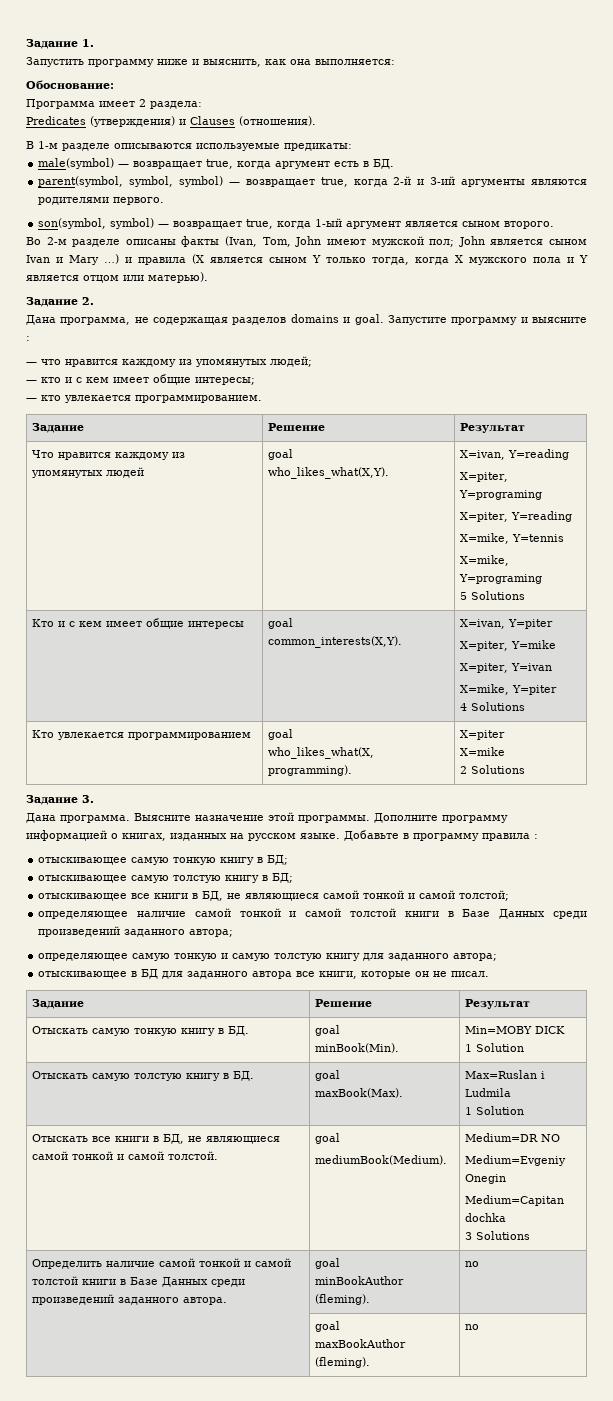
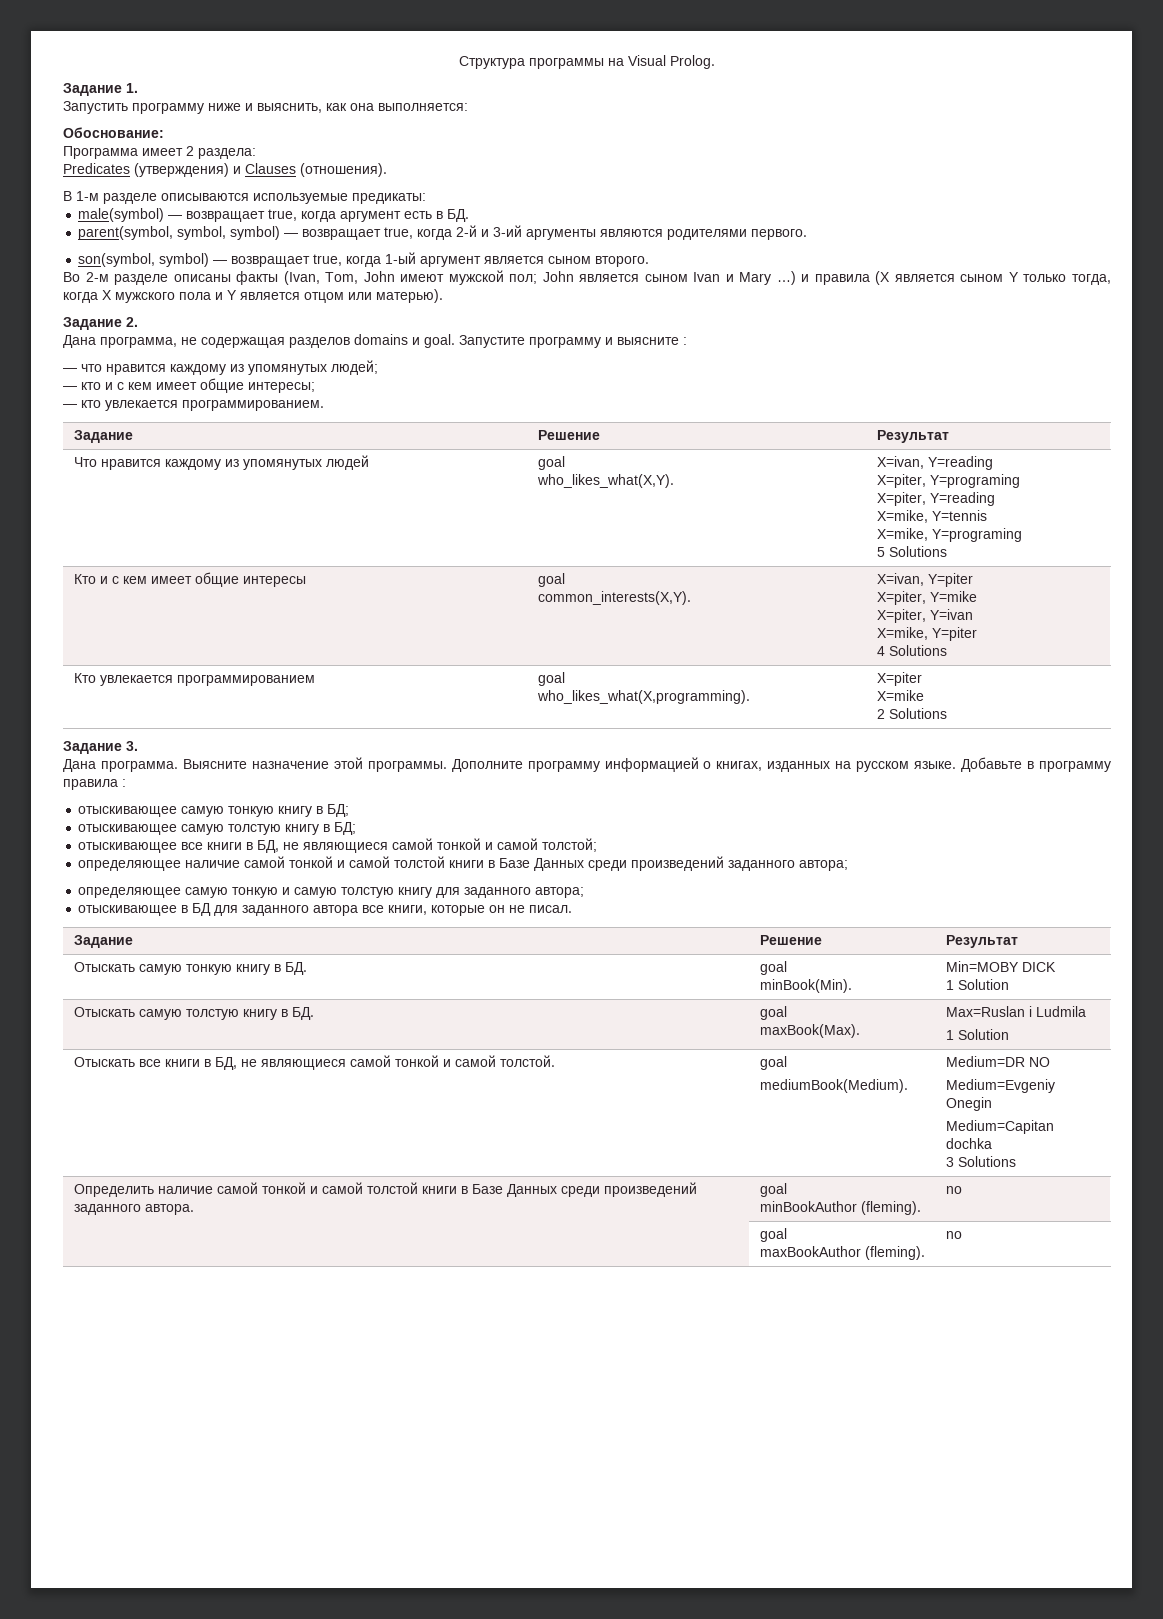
(26, 44) none -> [459,55,715,69] Структура программы на Visual Prolog. //

